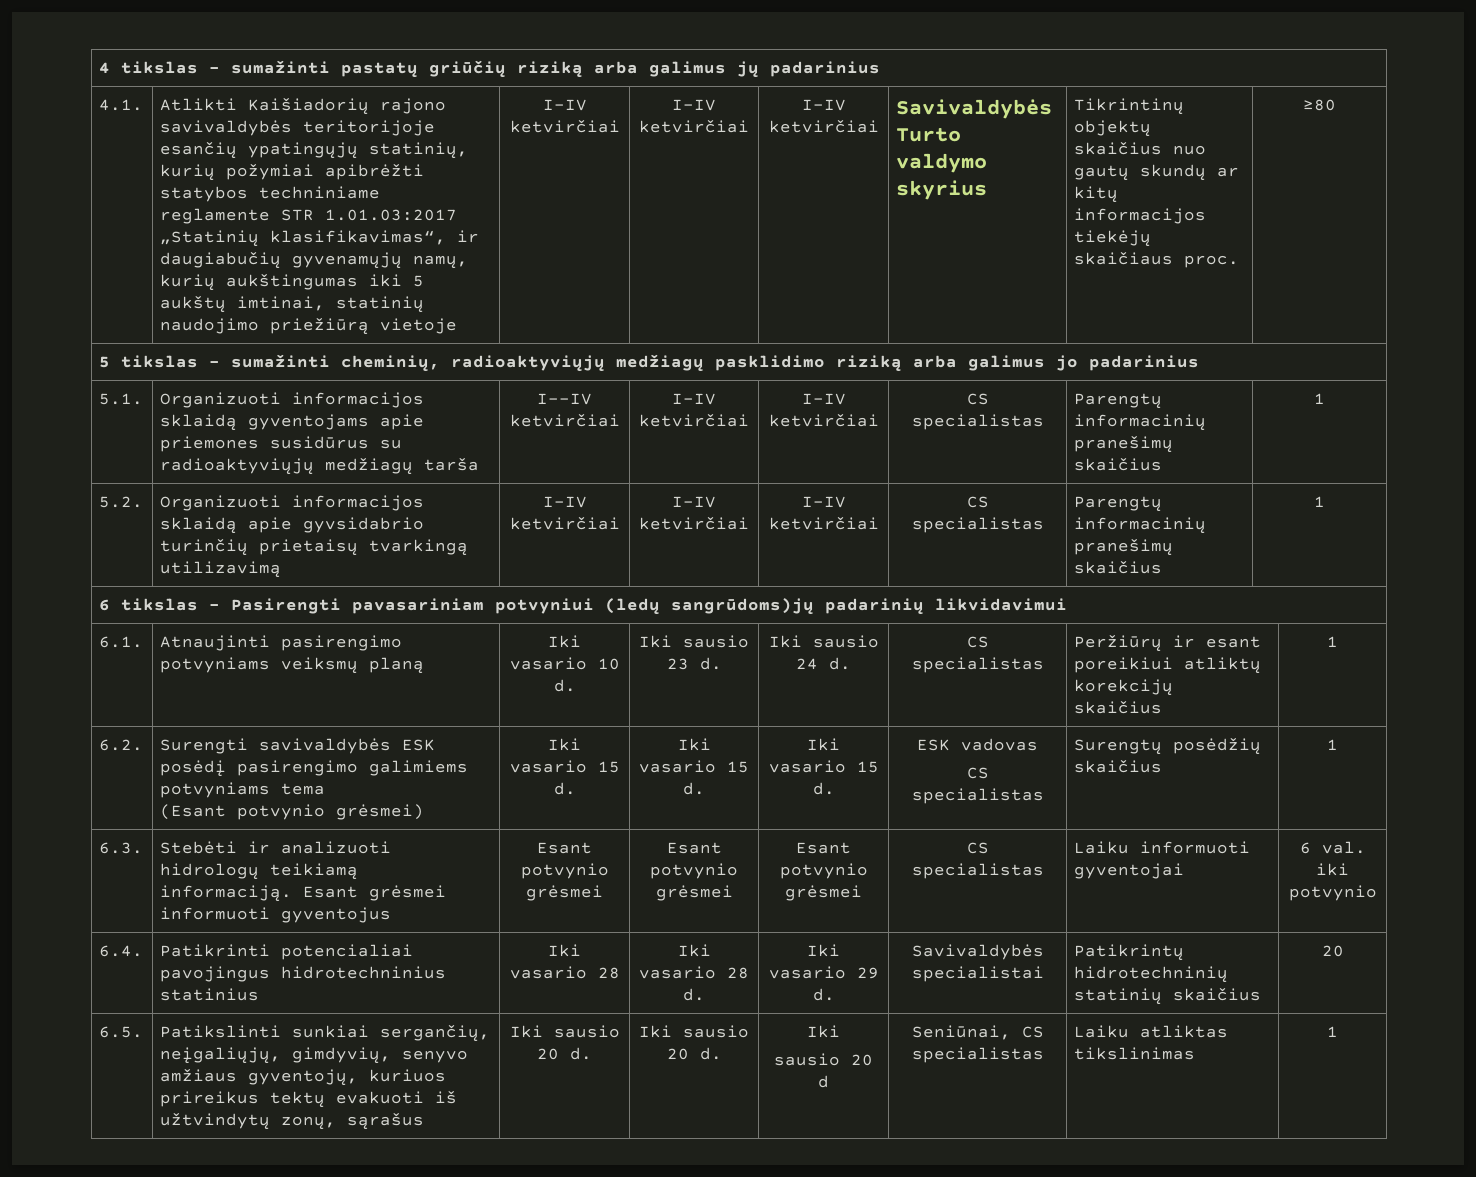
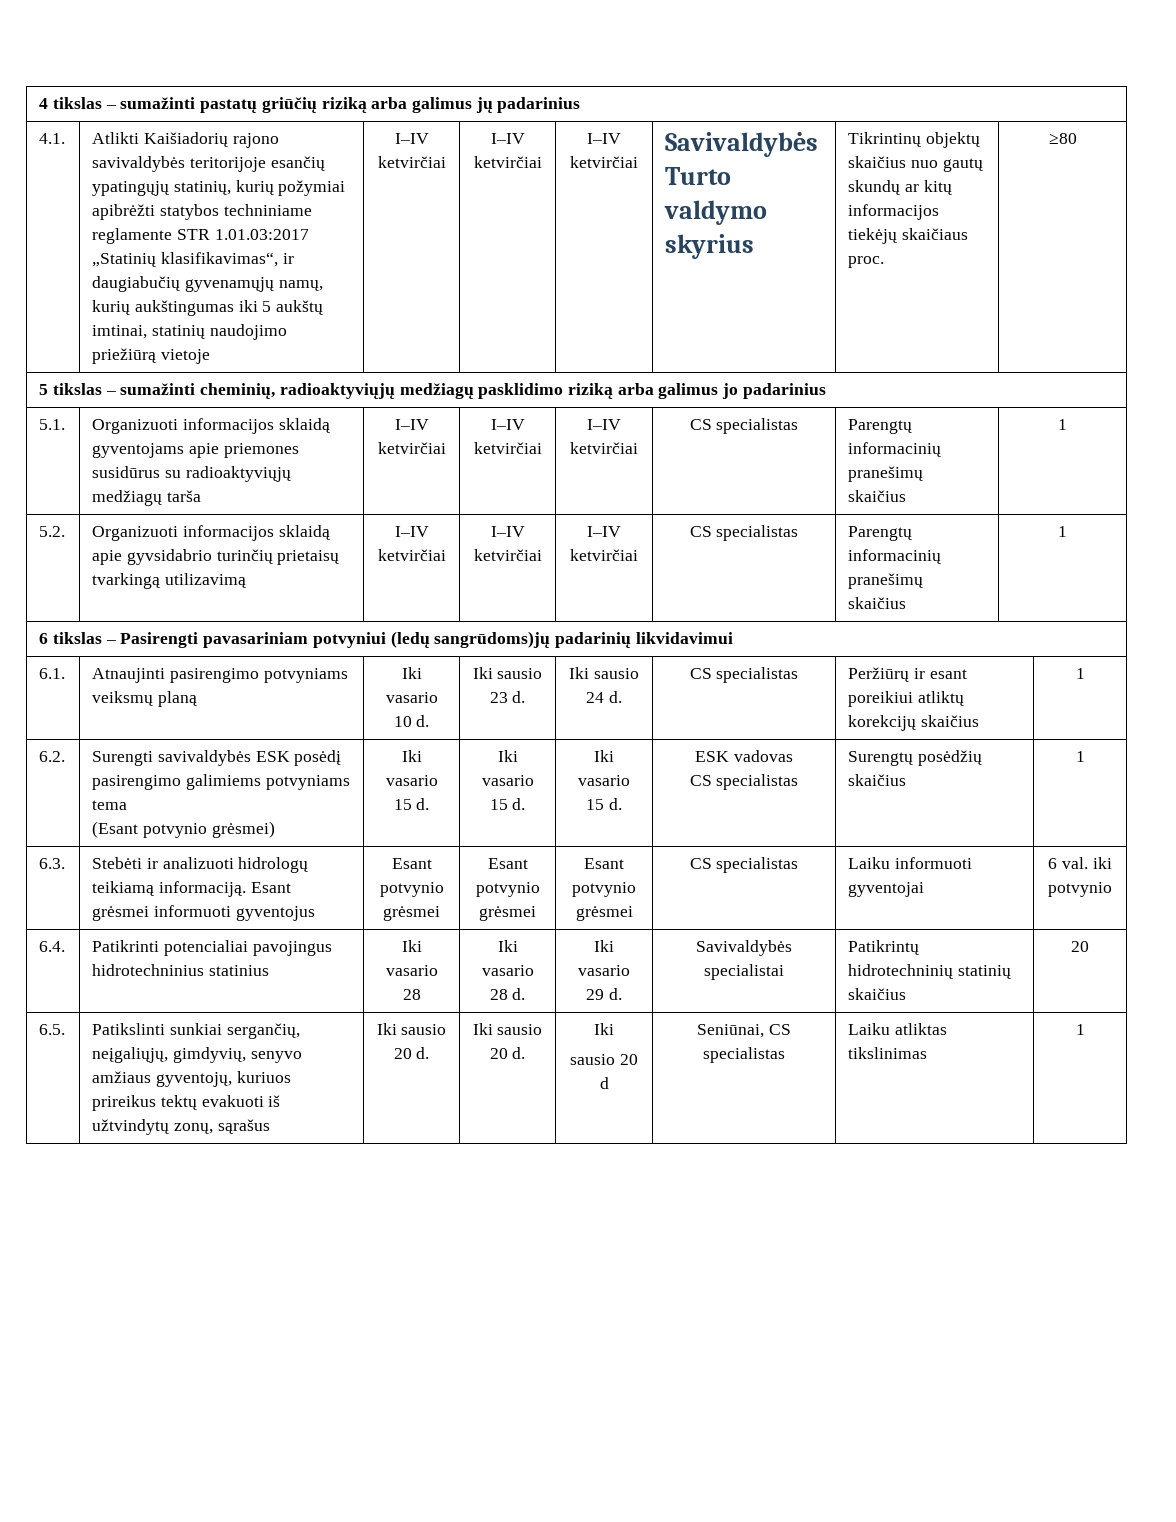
[537,393,592,405] I–-IV -> [394,419,429,430] I–IV

